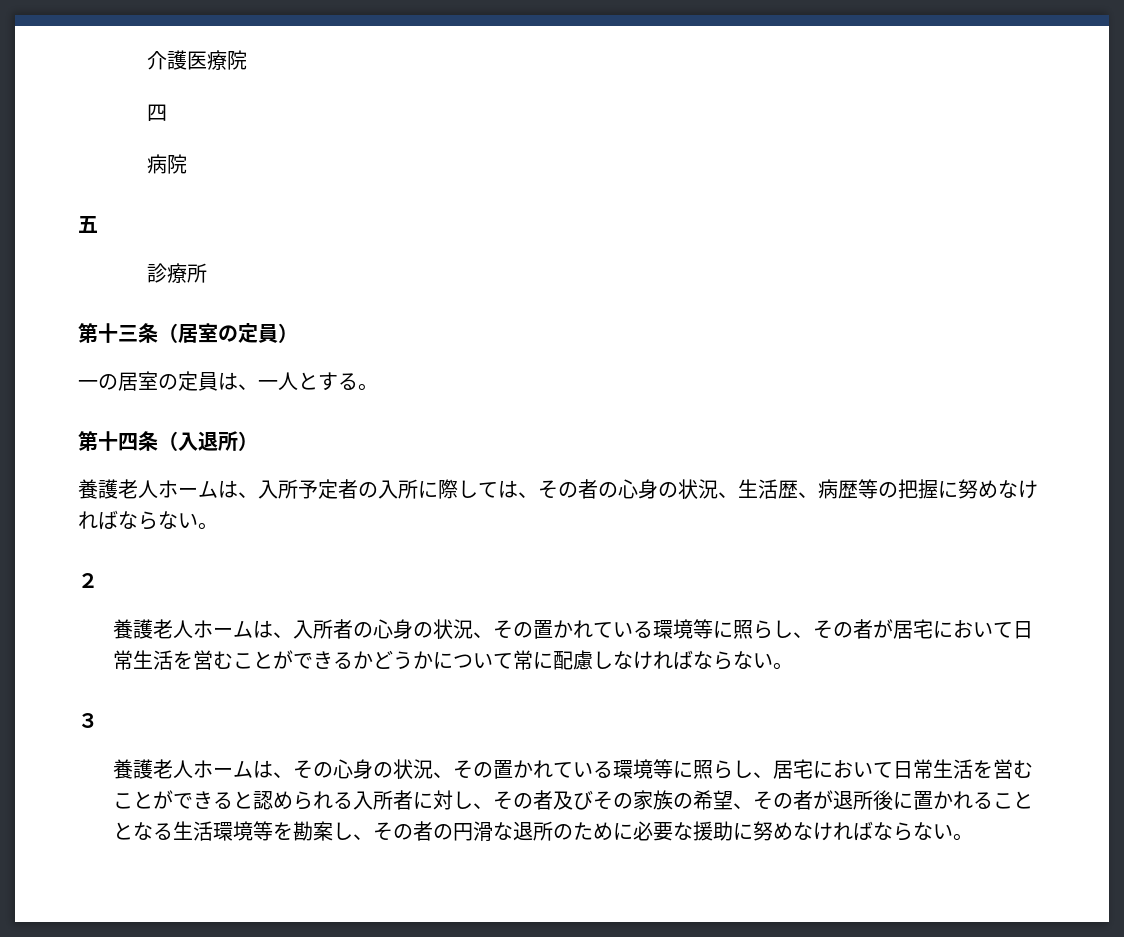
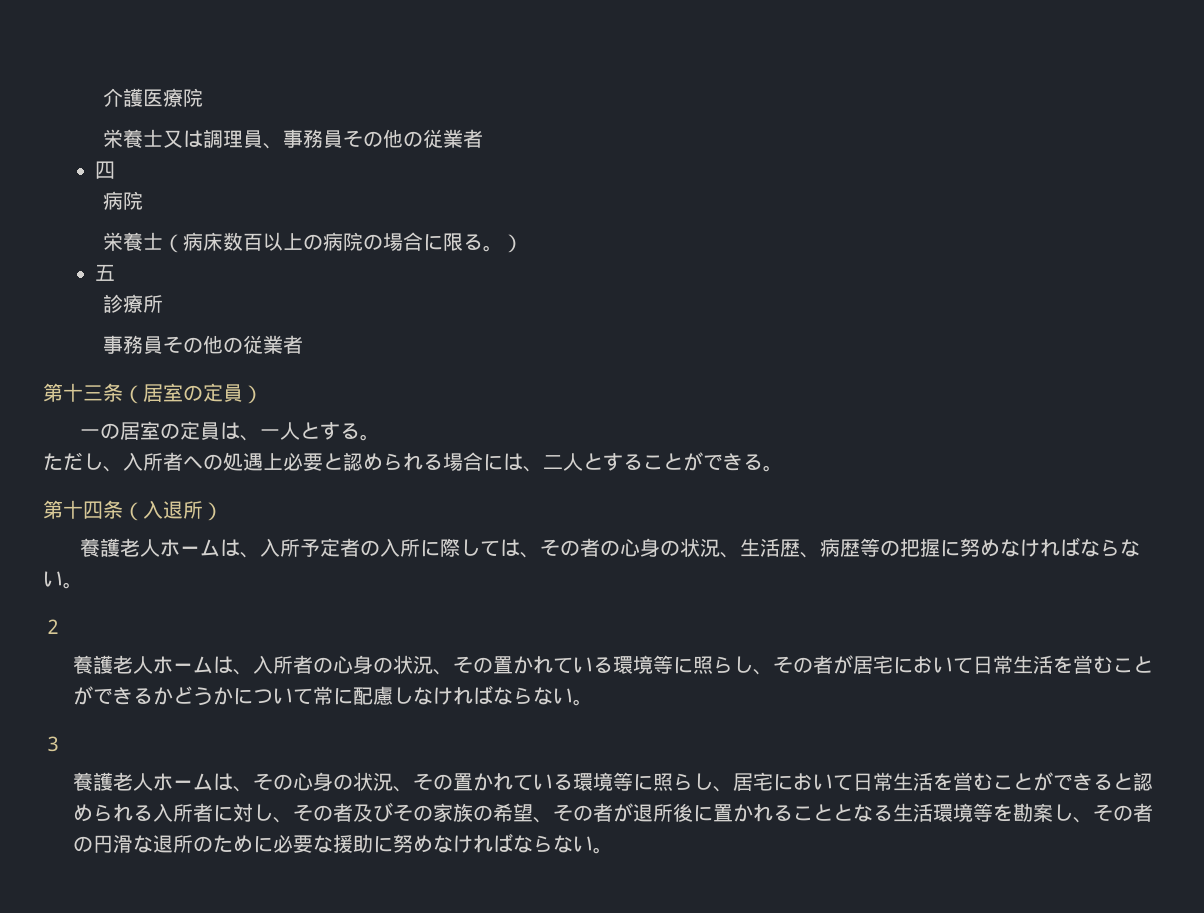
[147,104,168,122] [147,154,188,174] [78,216,98,233] [147,263,208,283] 四 // 病院 // 五 // 診療所 -> [102,129,483,149] [94,161,115,179] [102,191,143,210] [102,232,523,253] [94,264,115,281] [102,294,163,313] [102,335,303,354] 栄養士又は調理員、事務員その他の従業者 // 四 // 病院 // 栄養士（病床数百以上の病院の場合に限る。） // 五 // 診療所 // 事務員その他の従業者
(378, 387) none -> [43,452,783,472] // ただし、入所者への処遇上必要と認められる場合には、二人とすることができる。

